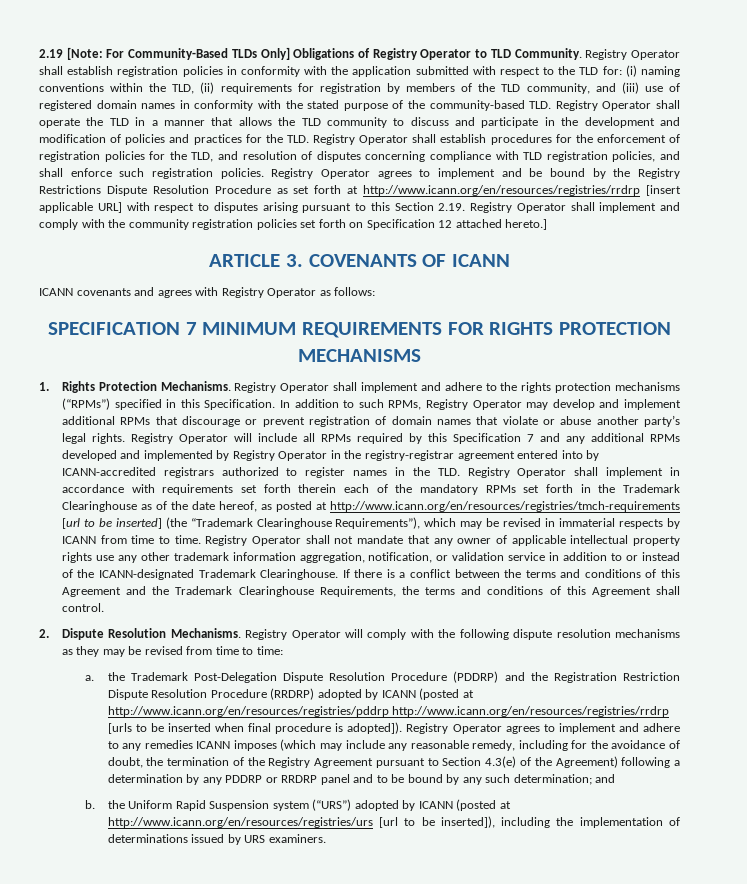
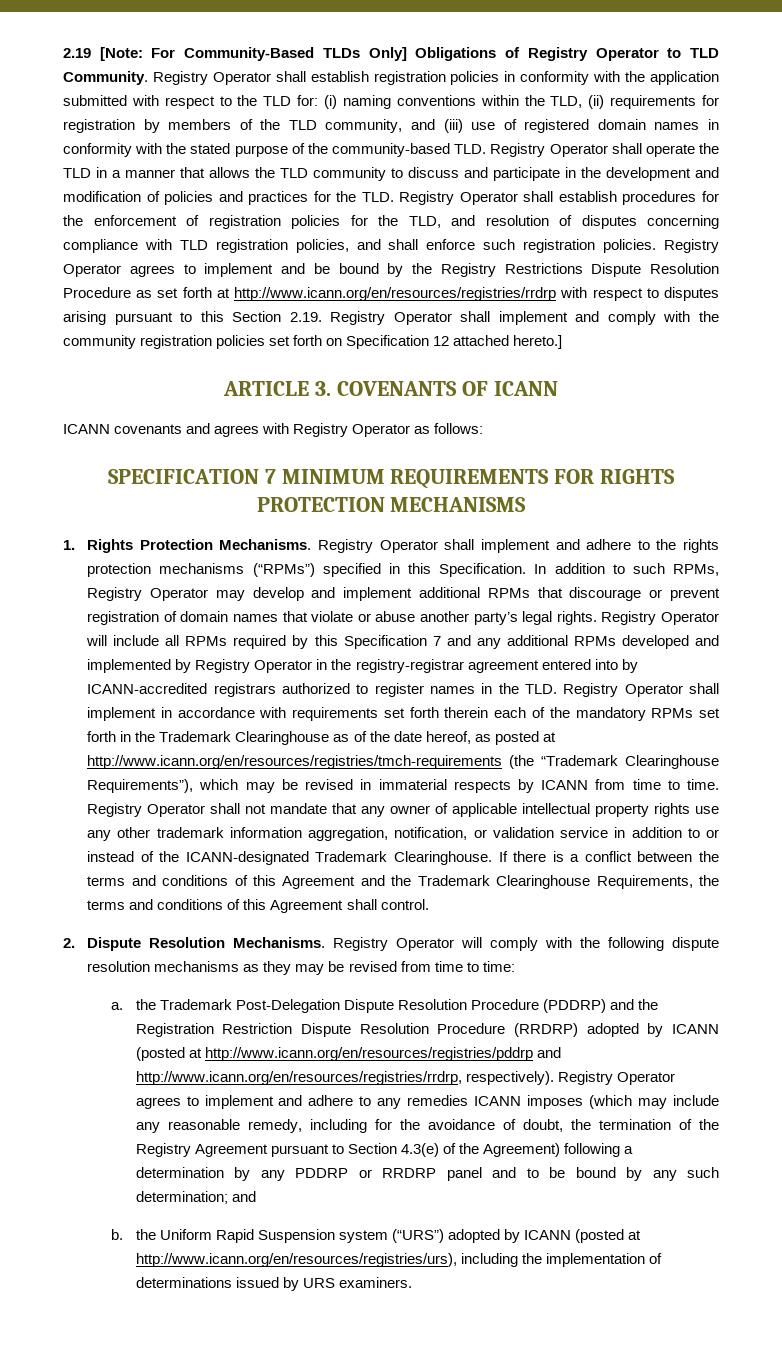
[646,185,682,196] [39,202,122,213] [insert applicable URL] -> (557, 294) none
[61,518,162,529] [url to be inserted] -> (503, 762) none
[392,706,670,717] [107,722,403,734] http://www.icann.org/en/resources/registries/rrdrp [urls to be inserted when final procedure is adopted]). -> [536,1047,561,1058] [135,1071,554,1085] and http://www.icann.org/en/resources/registries/rrdrp, respectively).
[107,816,495,828] http://www.icann.org/en/resources/registries/urs [url to be inserted]), -> [135,1253,457,1267] http://www.icann.org/en/resources/registries/urs),

